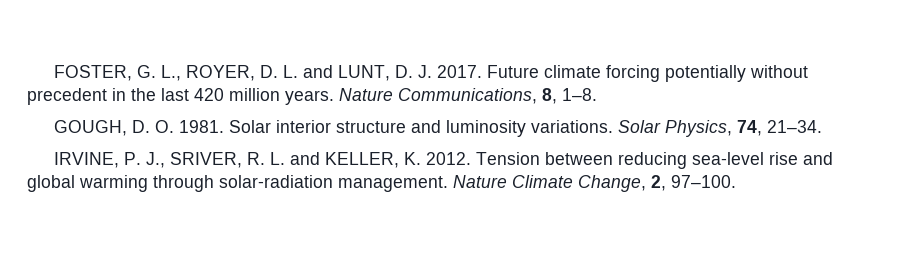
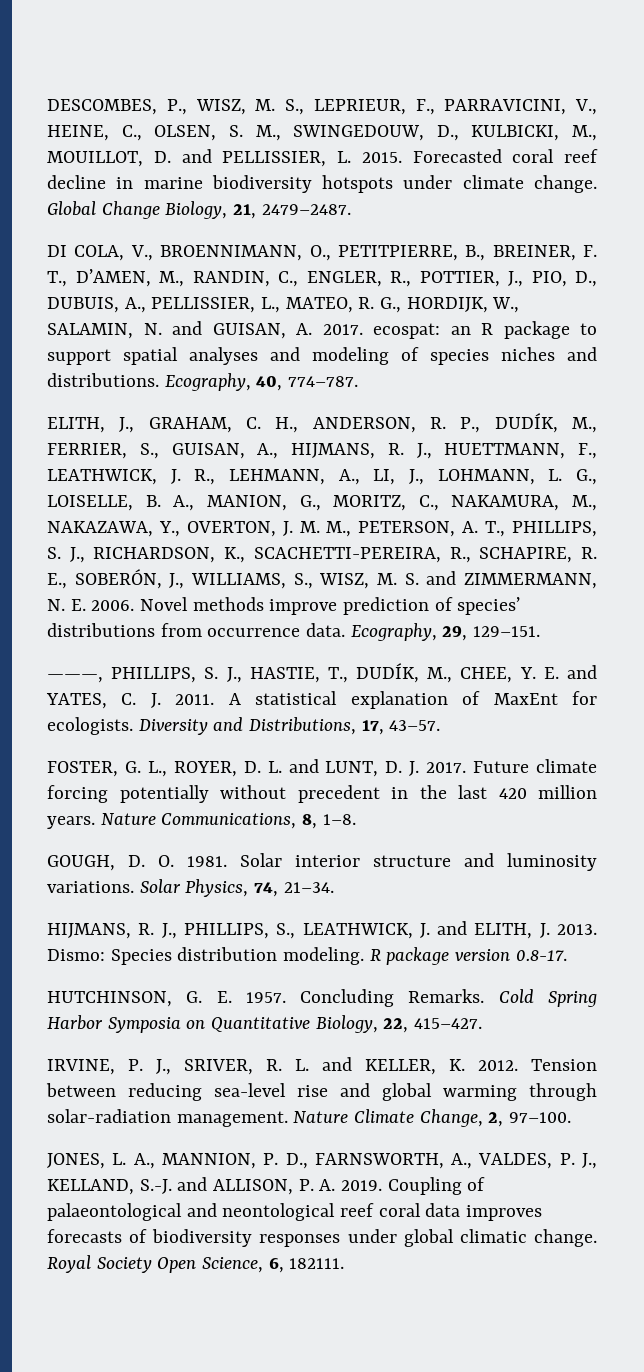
(53, 73) none -> [47,99,597,115] [47,125,597,141] [47,149,598,167] [47,175,597,193] [47,201,351,219] [47,245,597,261] [47,269,597,287] [47,297,520,313] [47,321,597,339] [47,347,597,365] [47,373,359,391] [47,413,597,433] [47,443,597,459] [47,469,598,485] [47,495,597,511] [47,521,598,537] [47,547,597,563] [47,569,597,589] [47,597,521,615] [47,623,541,641] [47,663,597,683] [46,691,597,709] [47,717,441,735] DESCOMBES, P., WISZ, M. S., LEPRIEUR, F., PARRAVICINI, V., HEINE, C., OLSEN, S. M., SWINGEDOUW, D., KULBICKI, M., MOUILLOT, D. and PELLISSIER, L. 2015. Forecasted coral reef decline in marine biodiversity hotspots under climate change. Global Change Biology, 21, 2479–2487. // DI COLA, V., BROENNIMANN, O., PETITPIERRE, B., BREINER, F. T., D’AMEN, M., RANDIN, C., ENGLER, R., POTTIER, J., PIO, D., DUBUIS, A., PELLISSIER, L., MATEO, R. G., HORDIJK, W., SALAMIN, N. and GUISAN, A. 2017. ecospat: an R package to support spatial analyses and modeling of species niches and distributions. Ecography, 40, 774–787. // ELITH, J., GRAHAM, C. H., ANDERSON, R. P., DUDÍK, M., FERRIER, S., GUISAN, A., HIJMANS, R. J., HUETTMANN, F., LEATHWICK, J. R., LEHMANN, A., LI, J., LOHMANN, L. G., LOISELLE, B. A., MANION, G., MORITZ, C., NAKAMURA, M., NAKAZAWA, Y., OVERTON, J. M. M., PETERSON, A. T., PHILLIPS, S. J., RICHARDSON, K., SCACHETTI-PEREIRA, R., SCHAPIRE, R. E., SOBERÓN, J., WILLIAMS, S., WISZ, M. S. and ZIMMERMANN, N. E. 2006. Novel methods improve prediction of species’ distributions from occurrence data. Ecography, 29, 129–151. // ———, PHILLIPS, S. J., HASTIE, T., DUDÍK, M., CHEE, Y. E. and YATES, C. J. 2011. A statistical explanation of MaxEnt for ecologists. Diversity and Distributions, 17, 43–57. //
(822, 126) none -> [47,921,597,939] [47,947,567,965] [47,989,597,1007] [47,1015,483,1033] // HIJMANS, R. J., PHILLIPS, S., LEATHWICK, J. and ELITH, J. 2013. Dismo: Species distribution modeling. R package version 0.8-17. // HUTCHINSON, G. E. 1957. Concluding Remarks. Cold Spring Harbor Symposia on Quantitative Biology, 22, 415–427.
(736, 181) none -> [47,1153,597,1169] [47,1177,486,1195] [47,1203,543,1221] [47,1229,597,1247] [47,1255,345,1273] // JONES, L. A., MANNION, P. D., FARNSWORTH, A., VALDES, P. J., KELLAND, S.-J. and ALLISON, P. A. 2019. Coupling of palaeontological and neontological reef coral data improves forecasts of biodiversity responses under global climatic change. Royal Society Open Science, 6, 182111.

